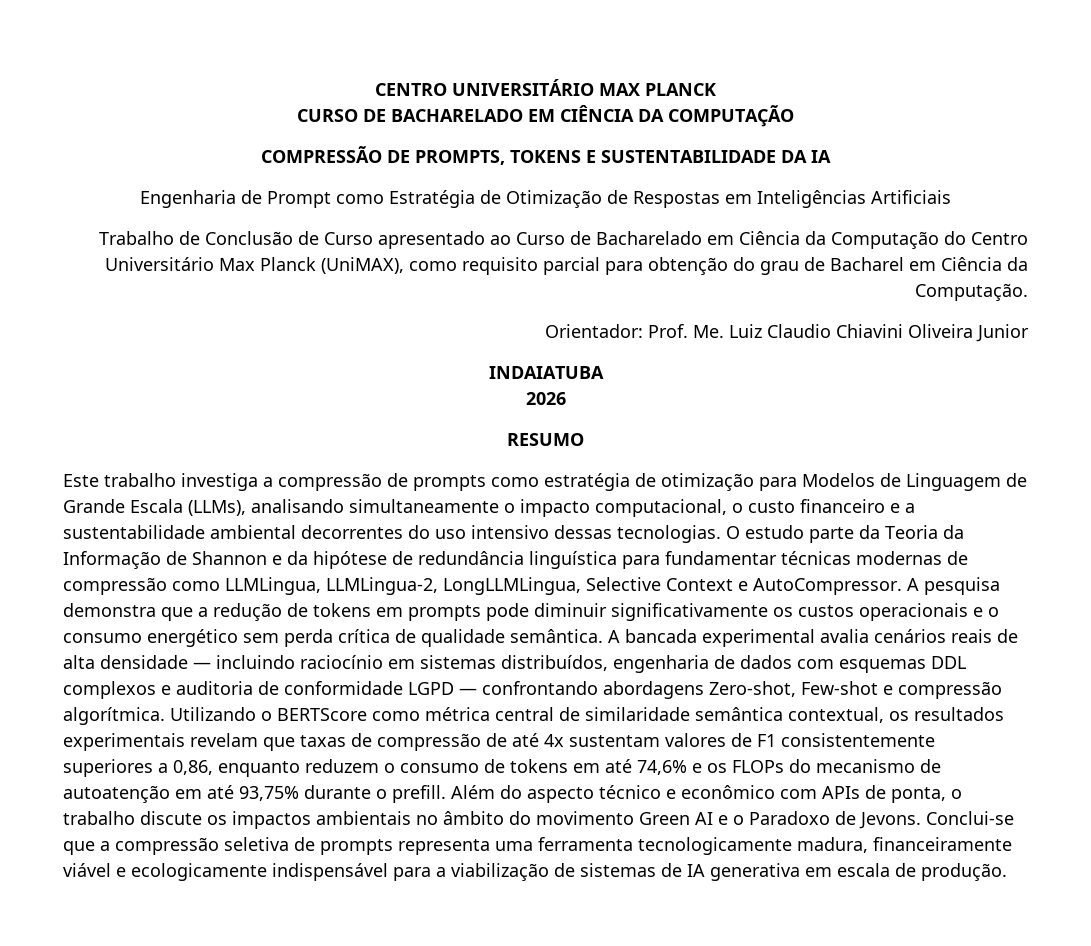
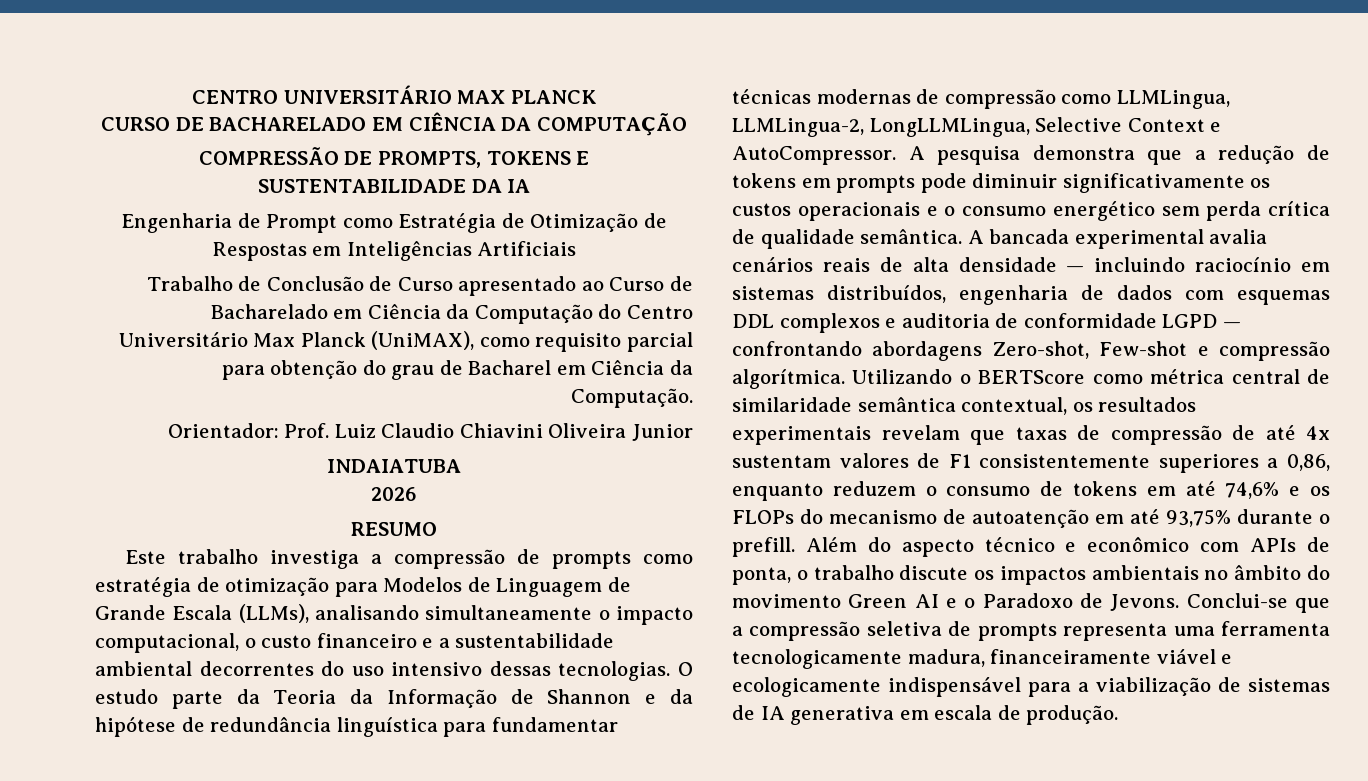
[693,325,724,338] Me. -> (330, 430) none

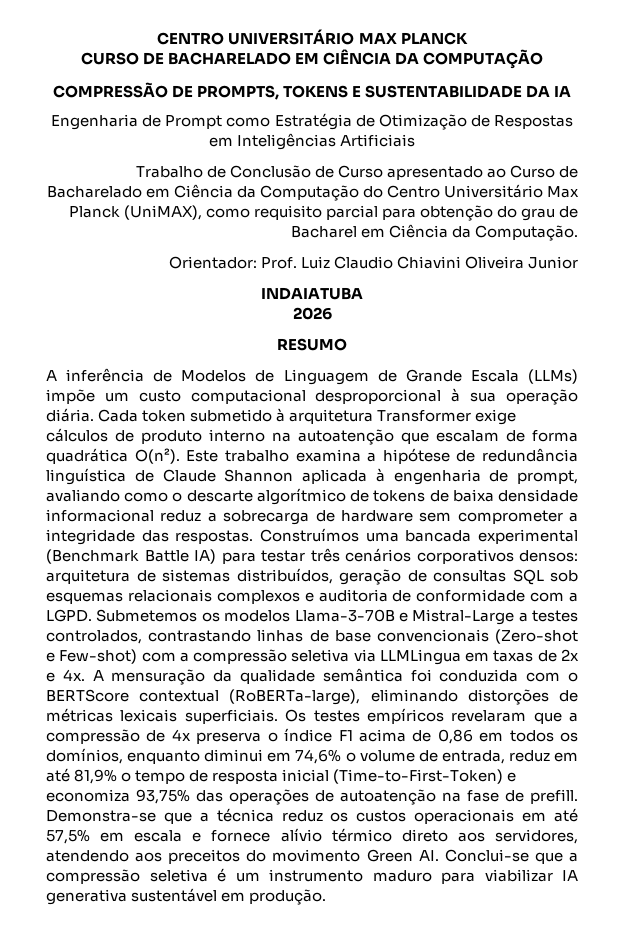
[124,549,693,569] [95,577,378,597] Este trabalho investiga a compressão de prompts como estratégia de otimização para -> [46,368,173,382] A inferência de
[238,604,693,625] [95,633,615,653] [95,661,693,681] [95,689,694,709] [95,716,618,737] [732,89,1230,109] [732,117,1222,137] [732,145,1330,165] [732,173,1271,193] [732,201,1330,221] [732,229,1268,249] [732,257,1330,272] [732,285,1330,305] [732,314,774,328] (LLMs), analisando simultaneamente o impacto computacional, o custo financeiro e a sustentabilidade ambiental decorrentes do uso intensivo dessas tecnologias. O estudo parte da Teoria da Informação de Shannon e da hipótese de redundância linguística para fundamentar técnicas modernas de compressão como LLMLingua, LLMLingua-2, LongLLMLingua, Selective Context e AutoCompressor. A pesquisa demonstra que a redução de tokens em prompts pode diminuir significativamente os custos operacionais e o consumo energético sem perda crítica de qualidade semântica. A bancada experimental avalia cenários reais de alta densidade — incluindo raciocínio em sistemas distribuídos, engenharia de dados com esquemas DDL -> [527,369,578,384] [46,388,578,405] [46,408,517,425] [46,428,578,445] [46,448,578,464] [46,468,578,485] [46,488,578,505] [46,509,578,525] [46,528,578,545] [46,548,578,564] [46,568,578,585] [46,589,212,604] (LLMs) impõe um custo computacional desproporcional à sua operação diária. Cada token submetido à arquitetura Transformer exige cálculos de produto interno na autoatenção que escalam de forma quadrática O(n²). Este trabalho examina a hipótese de redundância linguística de Claude Shannon aplicada à engenharia de prompt, avaliando como o descarte algorítmico de tokens de baixa densidade informacional reduz a sobrecarga de hardware sem comprometer a integridade das respostas. Construímos uma bancada experimental (Benchmark Battle IA) para testar três cenários corporativos densos: arquitetura de sistemas distribuídos, geração de consultas SQL sob esquemas relacionais
[1162,314,1241,328] [732,341,1330,361] [732,369,1330,389] [732,397,1197,415] [732,425,1330,445] [732,453,1330,473] [732,481,1330,501] [732,509,1330,528] [732,537,1330,557] [732,565,1330,585] [732,593,1180,611] LGPD — confrontando abordagens Zero-shot, Few-shot e compressão algorítmica. Utilizando o BERTScore como métrica central de similaridade semântica contextual, os resultados experimentais revelam que taxas de compressão de até 4x sustentam valores de F1 consistentemente superiores a 0,86, enquanto reduzem o consumo de tokens em até 74,6% e os FLOPs do mecanismo de autoatenção em até 93,75% durante o prefill. Além do aspecto técnico e econômico com APIs de ponta, o trabalho discute os impactos ambientais no âmbito do movimento Green AI e o Paradoxo de Jevons. -> [530,592,578,602] [46,609,578,625] [46,629,579,644] [46,649,579,665] [46,668,578,685] [46,689,578,705] [46,708,578,724] [46,728,579,744] [46,748,579,764] [46,768,517,784] [46,789,578,805] [46,808,579,824] [46,828,578,844] [46,849,439,864] com a LGPD. Submetemos os modelos Llama-3-70B e Mistral-Large a testes controlados, contrastando linhas de base convencionais (Zero-shot e Few-shot) com a compressão seletiva via LLMLingua em taxas de 2x e 4x. A mensuração da qualidade semântica foi conduzida com o BERTScore contextual (RoBERTa-large), eliminando distorções de métricas lexicais superficiais. Os testes empíricos revelaram que a compressão de 4x preserva o índice F1 acima de 0,86 em todos os domínios, enquanto diminui em 74,6% o volume de entrada, reduz em até 81,9% o tempo de resposta inicial (Time-to-First-Token) e economiza 93,75% das operações de autoatenção na fase de prefill. Demonstra-se que a técnica reduz os custos operacionais em até 57,5% em escala e fornece alívio térmico direto aos servidores, atendendo aos preceitos do movimento Green AI.
[948,621,1330,641] [732,649,1233,669] [732,677,1330,697] [732,705,1021,725] de prompts representa uma ferramenta tecnologicamente madura, financeiramente viável e ecologicamente indispensável para a viabilização de sistemas de IA generativa em escala de -> [217,868,578,884] [46,888,246,905] é um instrumento maduro para viabilizar IA generativa sustentável em

